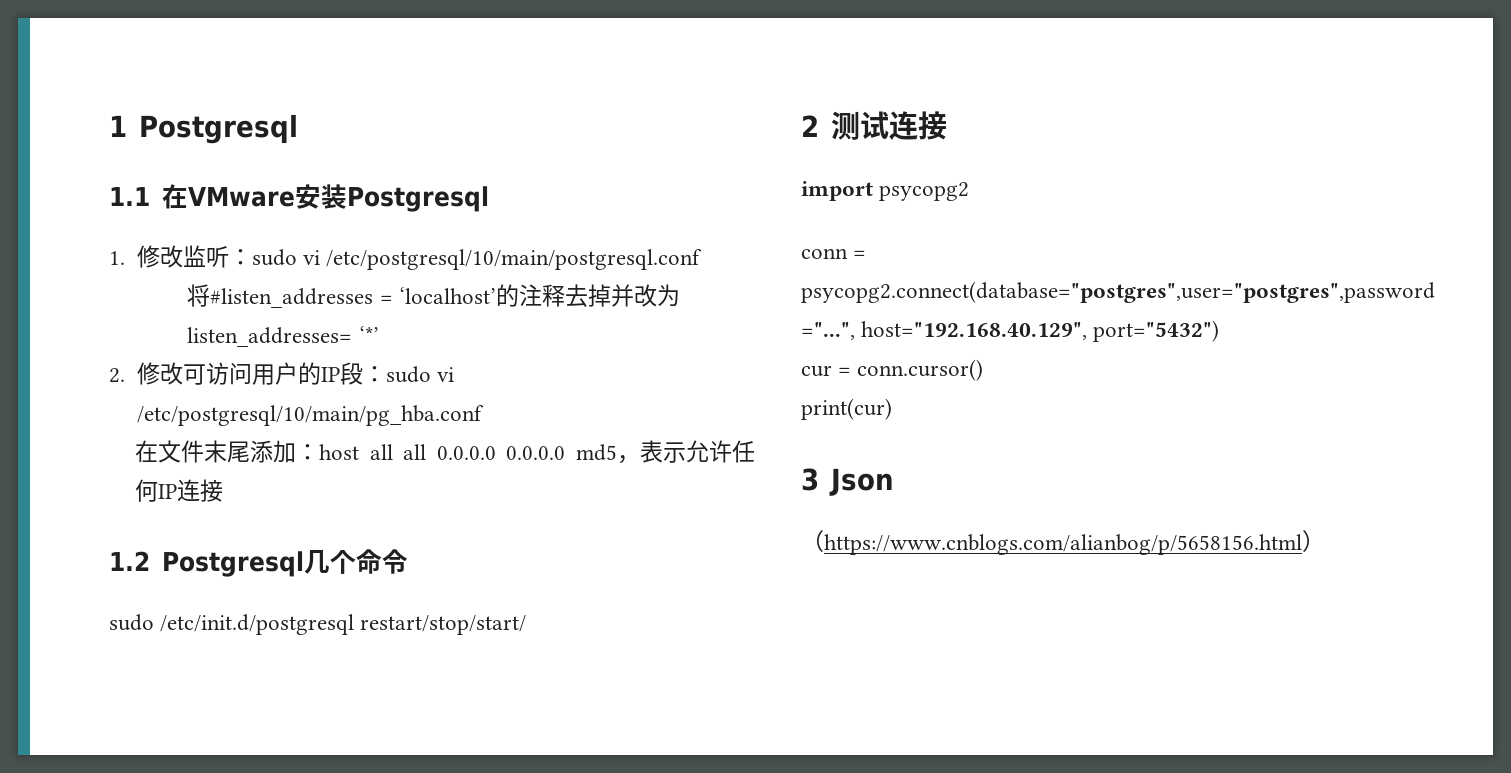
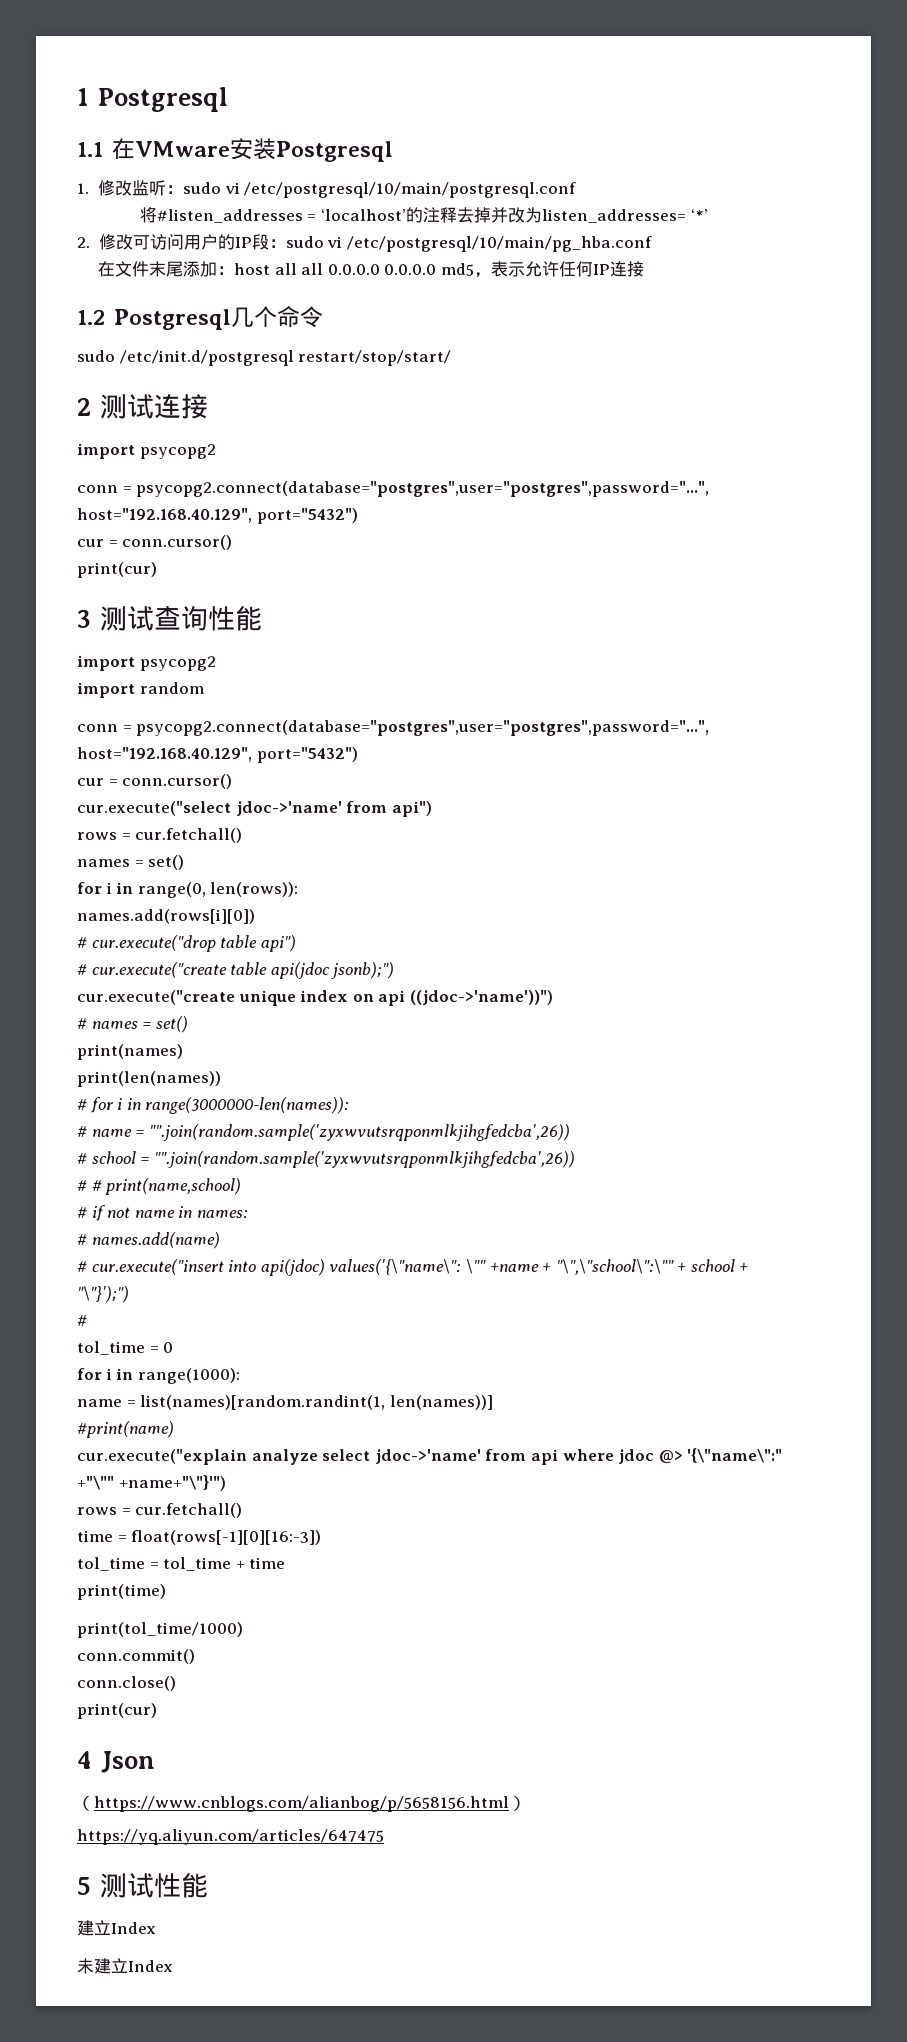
[828,468,894,496] [801,530,1325,555] Json // （https://www.cnblogs.com/alianbog/p/5658156.html） -> [99,605,262,631] [77,655,216,671] [77,682,204,698] [77,720,710,736] [77,747,358,763] [77,774,233,789] [77,801,432,817] [77,828,243,843] [77,855,185,870] [77,882,299,898] [77,909,255,924] [77,935,296,952] [77,962,395,979] [77,990,553,1006] [77,1016,188,1033] [77,1044,183,1060] [77,1071,221,1087] [77,1097,350,1114] [77,1124,570,1141] [77,1151,575,1168] [77,1178,242,1195] [77,1205,248,1221] [77,1232,220,1249] [77,1259,749,1276] [77,1286,129,1303] [77,1315,87,1326] [77,1341,174,1355] [77,1368,240,1384] [77,1395,493,1410] [77,1421,174,1438] [77,1448,783,1465] [77,1475,226,1491] [77,1503,243,1518] [77,1530,322,1545] [77,1557,286,1571] [77,1584,166,1600] [77,1622,243,1638] [77,1649,195,1664] [77,1676,176,1691] [77,1703,157,1719] [77,1751,155,1773] [77,1795,526,1812] [77,1829,384,1845] [77,1873,208,1898] [77,1920,156,1936] [77,1958,173,1974] 测试查询性能 // import psycopg2 // import random // conn = psycopg2.connect(database="postgres",user="postgres",password="...", host="192.168.40.129", port="5432") // cur = conn.cursor() // cur.execute("select jdoc->'name' from api") // rows = cur.fetchall() // names = set() // for i in range(0, len(rows)): // names.add(rows[i][0]) // # cur.execute("drop table api") // # cur.execute("create table api(jdoc jsonb);") // cur.execute("create unique index on api ((jdoc->'name'))") // # names = set() // print(names) // print(len(names)) // # for i in range(3000000-len(names)): // # name = "".join(random.sample('zyxwvutsrqponmlkjihgfedcba',26)) // # school = "".join(random.sample('zyxwvutsrqponmlkjihgfedcba',26)) // # # print(name,school) // # if not name in names: // # names.add(name) // # cur.execute("insert into api(jdoc) values('{\"name\": \"" +name + "\",\"school\":\"" + school + "\"}');") // # // tol_time = 0 // for i in range(1000): // name = list(names)[random.randint(1, len(names))] // #print(name) // cur.execute("explain analyze select jdoc->'name' from api where jdoc @> '{\"name\":" +"\"" +name+"\"}'") // rows = cur.fetchall() // time = float(rows[-1][0][16:-3]) // tol_time = tol_time + time // print(time) // print(tol_time/1000) // conn.commit() // conn.close() // print(cur) // 4 Json // （https://www.cnblogs.com/alianbog/p/5658156.html） // https://yq.aliyun.com/articles/647475 // 5测试性能 // 建立Index // 未建立Index

